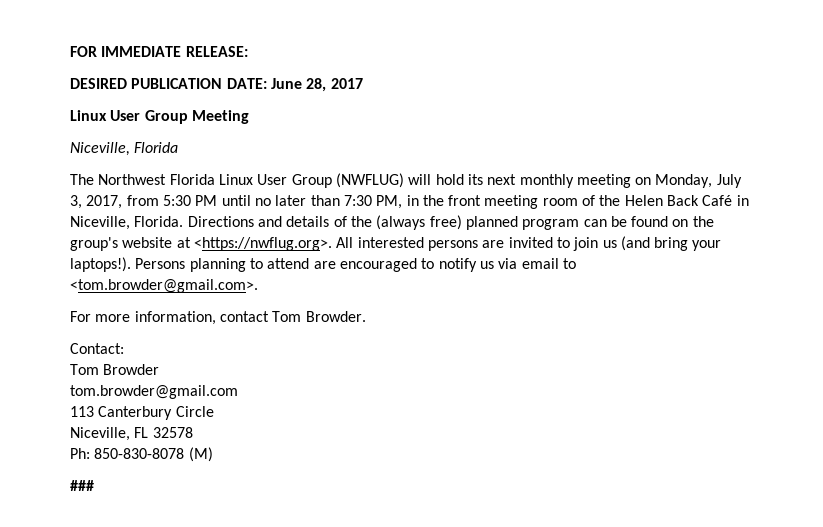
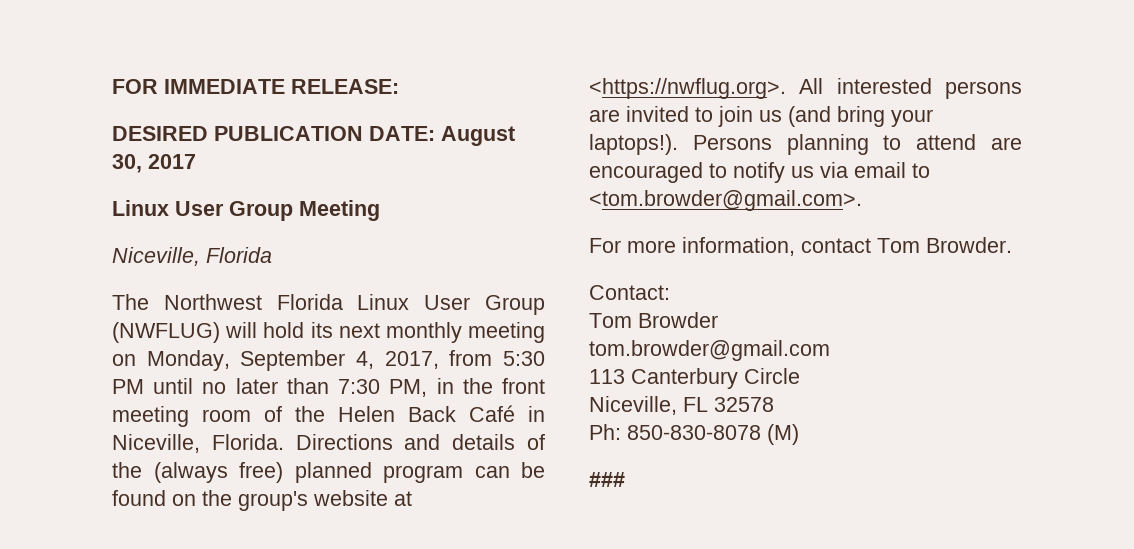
[270,78,327,92] June 28, -> [441,126,515,146] [112,154,142,173] August 30,
[716,174,742,188] [70,195,82,209] July 3, -> [240,350,374,371] September 4,

